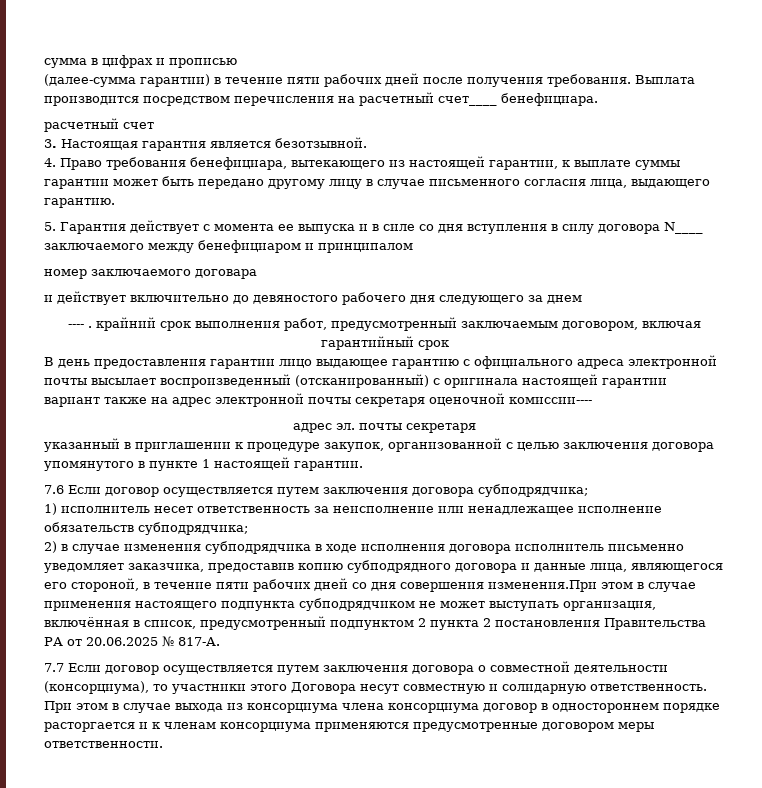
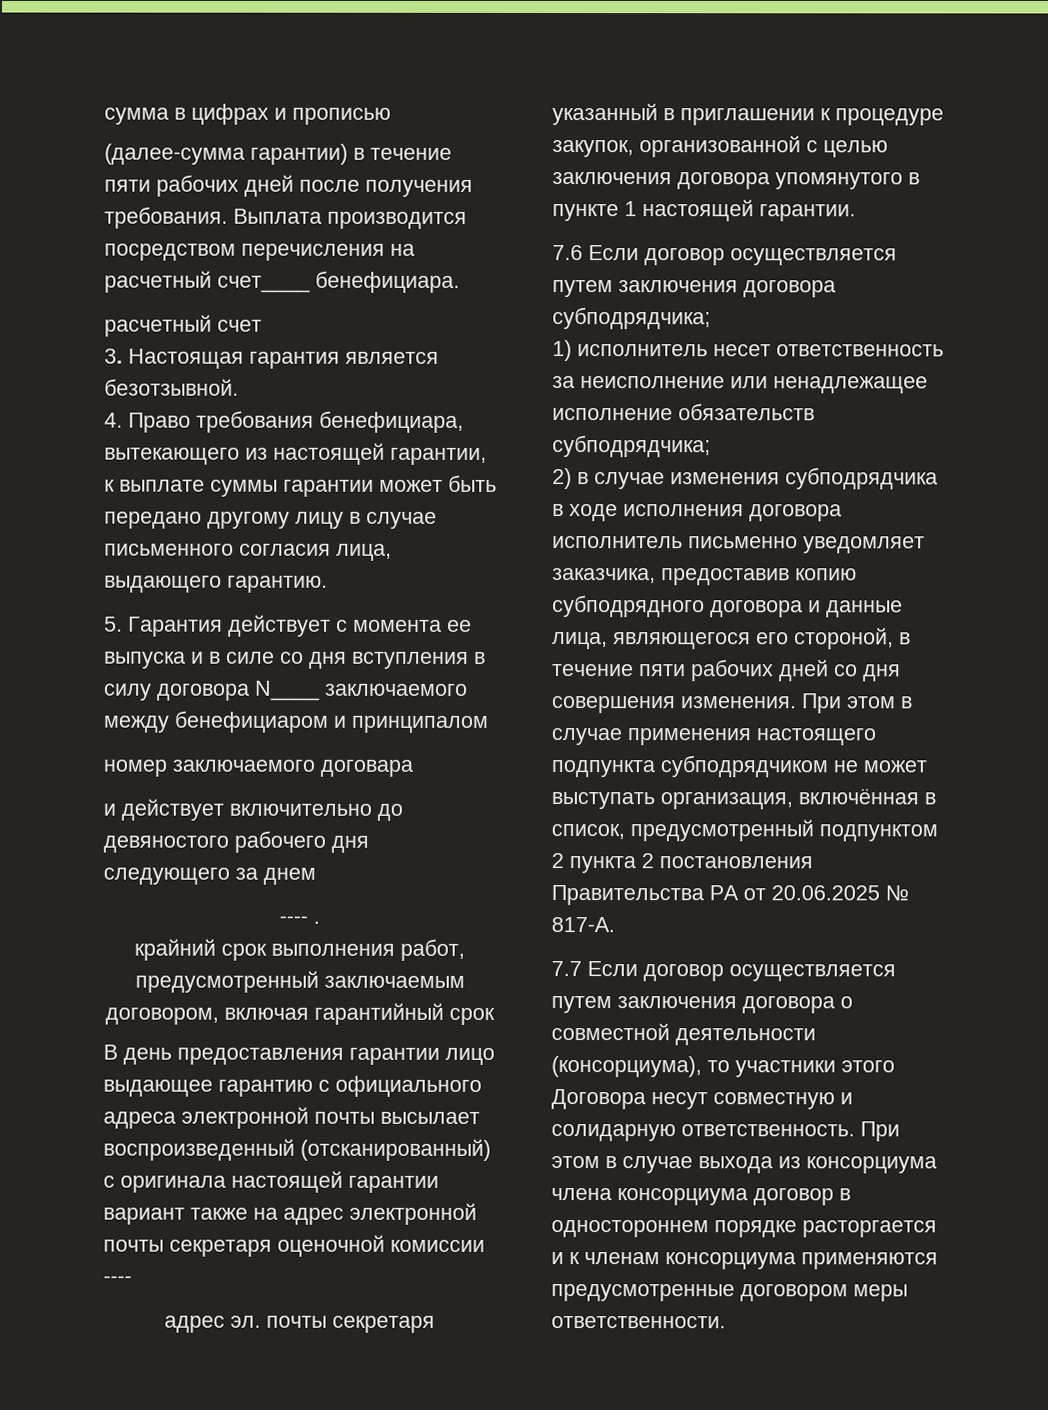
(92, 327) none -> (320, 922) //
[509,397,592,404] комиссии---- -> [390,1239,485,1252] [103,1275,132,1284] комиссии ----
[488,580,597,592] изменения.При -> [680,693,842,714] изменения. При

